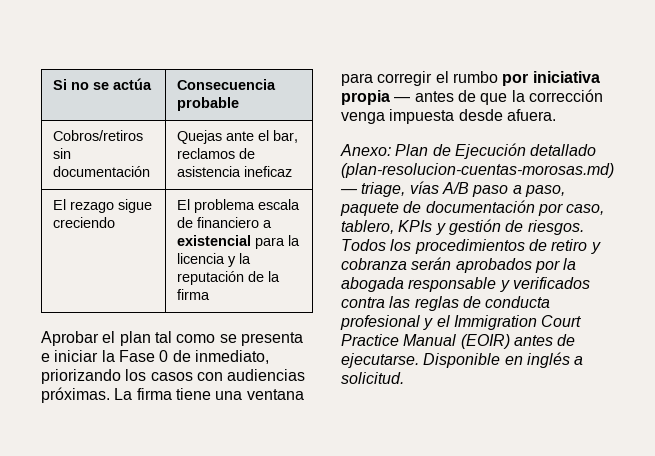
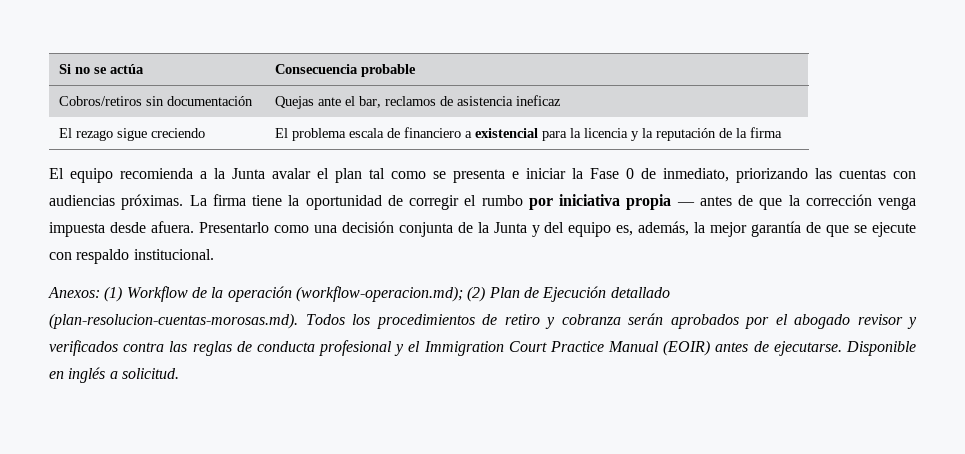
[41,331,99,346] Aprobar -> [49,168,311,183] El equipo recomienda a la Junta avalar
[125,369,193,381] los casos -> [815,168,886,179] las cuentas
[215,389,304,400] [341,73,373,86] una ventana para -> [288,195,403,210] la oportunidad de
[340,143,597,159] [341,163,614,178] [340,181,565,197] [340,200,605,216] [341,219,584,235] // Anexo: Plan de Ejecución detallado (plan-resolucion-cuentas-morosas.md) — triage, vías A/B paso a paso, paquete de documentación por caso, tablero, KPIs y gestión de riesgos. -> [198,221,917,237] [49,249,214,264] [48,286,670,302] [49,313,298,329] Presentarlo como una decisión conjunta de la Junta y del equipo es, además, la mejor garantía de que se ejecute con respaldo institucional. // Anexos: (1) Workflow de la operación (workflow-operacion.md); (2) Plan de Ejecución detallado (plan-resolucion-cuentas-morosas.md).
[563,258,577,270] [341,277,497,292] la abogada responsable -> [775,314,903,329] el abogado revisor

